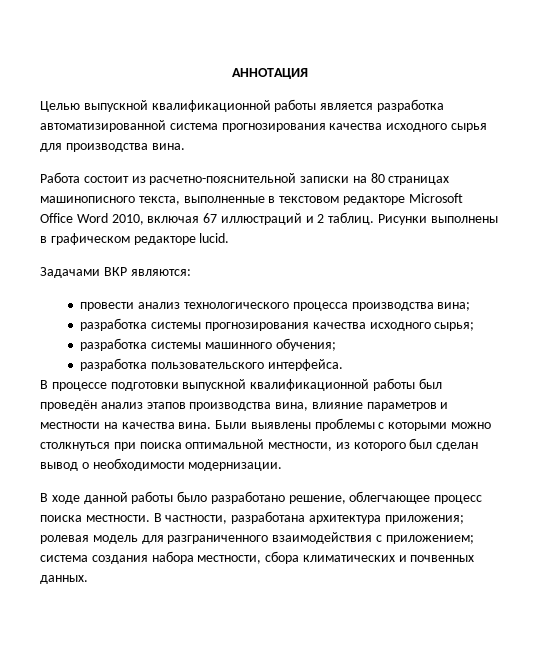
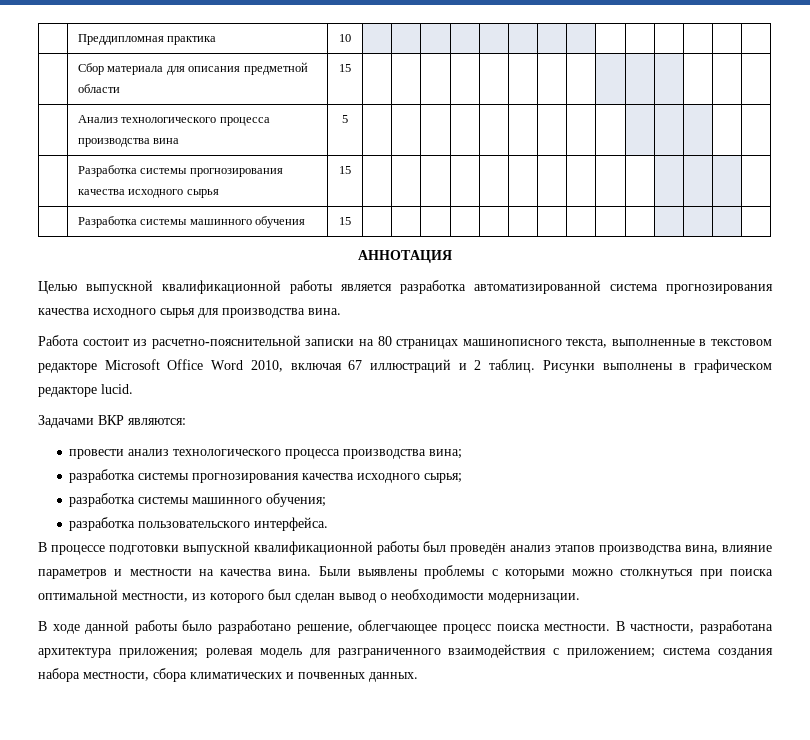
(231, 73) none -> [78,34,217,45] [339,34,351,42] [78,62,308,75] [78,84,121,93] [339,64,351,72] [78,115,270,126] [78,138,180,147] [342,115,348,123] [78,165,283,177] [78,189,219,198] [339,166,351,174] [78,216,306,228] [339,217,351,225] | Преддипломная практика | 10 | | | | | | | | | | | | | | // | Сбор материала для описания предметной области | 15 | | | | | | | | | | | | | | // | Анализ технологического процесса производства вина | 5 | | | | | | | | | | | | | | // | Разработка системы прогнозирования качества исходного сырья | 15 | | | | | | | | | | | | | | // | Разработка системы машинного обучения | 15 | | | | | | | | | | | | | | //

